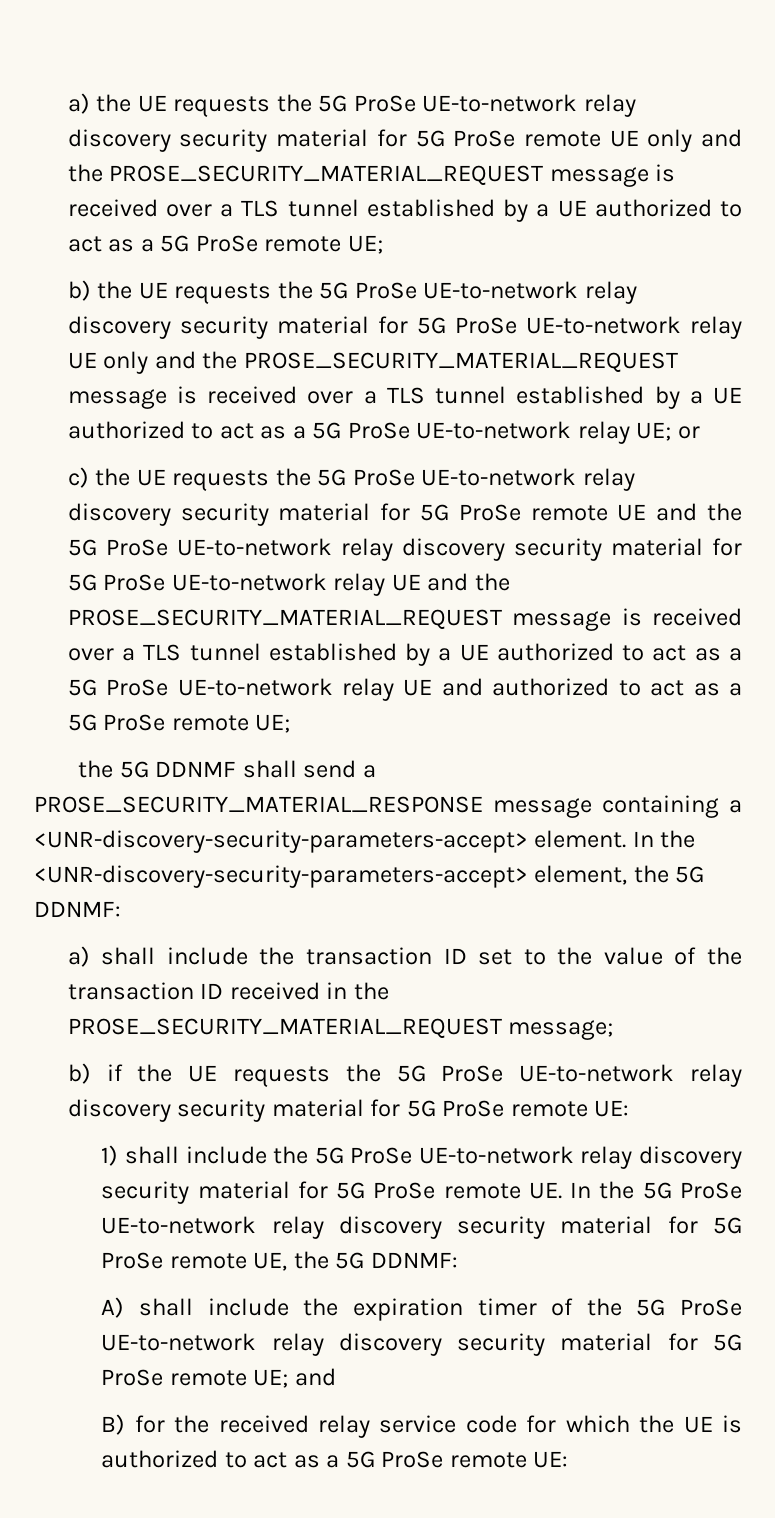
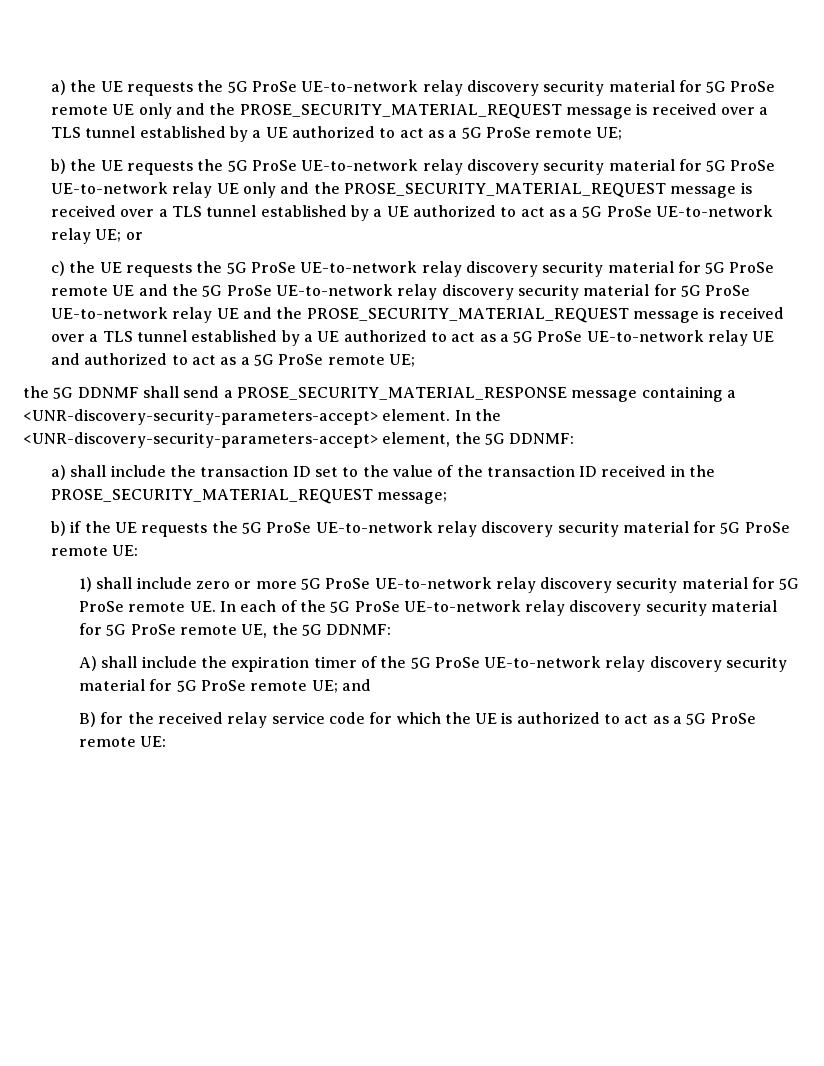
[273,1146,309,1164] the -> [195,581,297,589] zero or more
(592, 1190) none -> [240,600,297,612] each of

